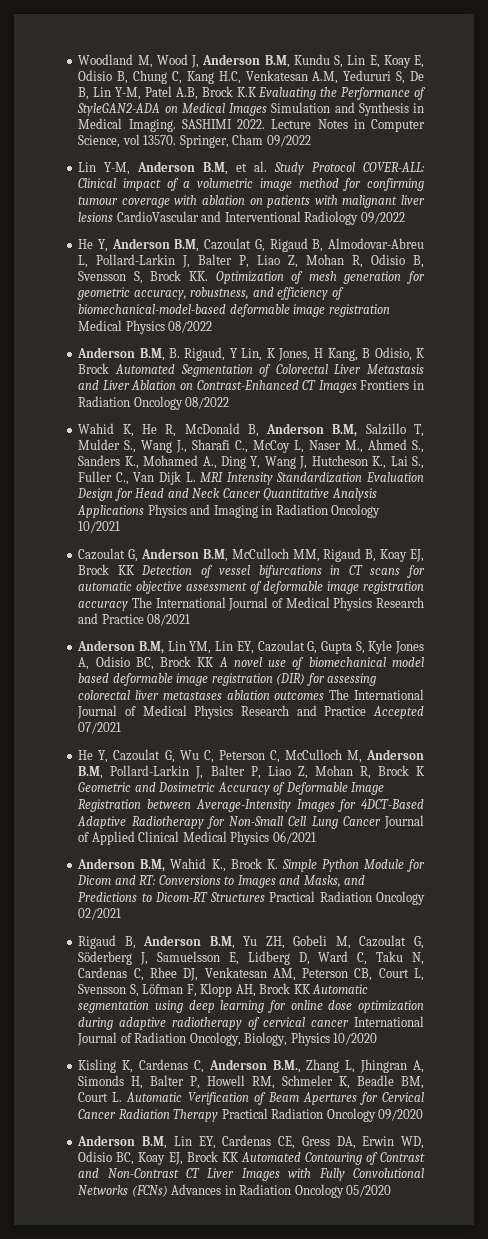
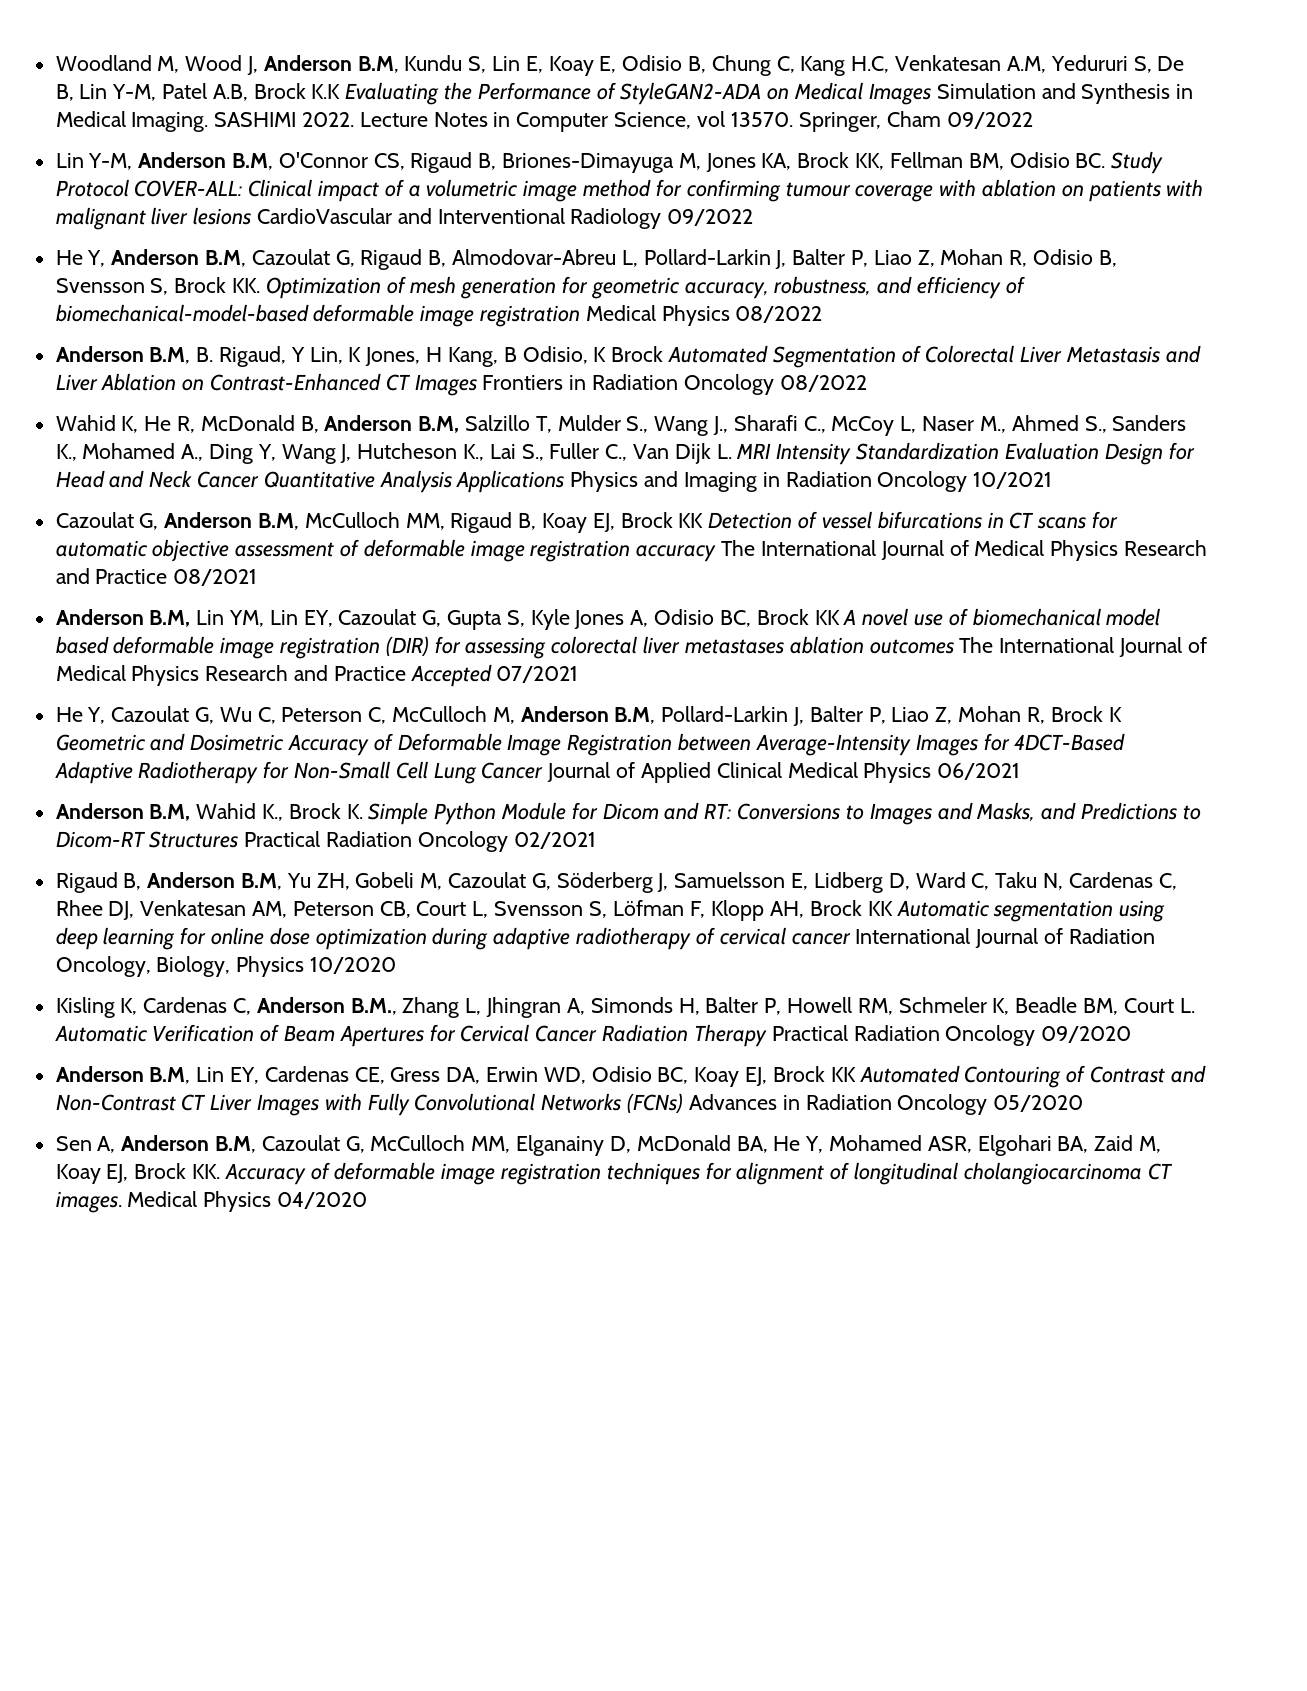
[236,161,268,172] et al. -> [278,152,1106,173] O'Connor CS, Rigaud B, Briones-Dimayuga M, Jones KA, Brock KK, Fellman BM, Odisio BC.
(392, 1191) none -> [55,1135,1161,1156] [55,1162,1173,1185] [55,1191,368,1213] // Sen A, Anderson B.M, Cazoulat G, McCulloch MM, Elganainy D, McDonald BA, He Y, Mohamed ASR, Elgohari BA, Zaid M, Koay EJ, Brock KK. Accuracy of deformable image registration techniques for alignment of longitudinal cholangiocarcinoma CT images. Medical Physics 04/2020

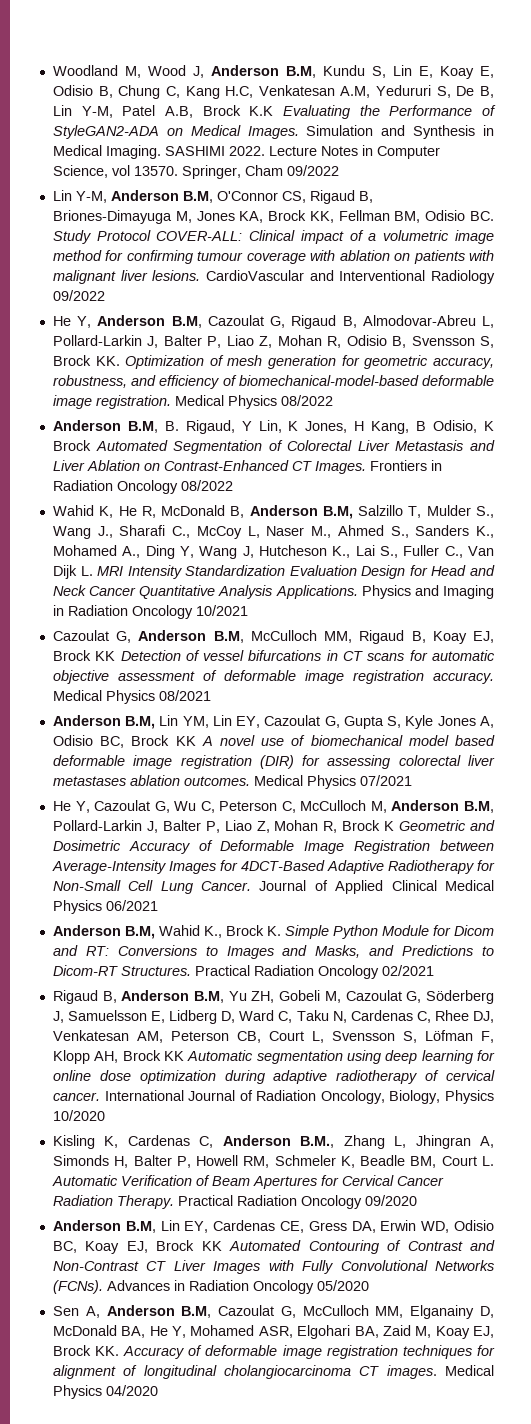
[868,83,931,105] Images -> [247,126,299,139] Images.
[193,207,252,225] lesions -> [152,270,201,281] lesions.
[480,305,581,327] registration -> [95,395,171,409] registration.
[414,374,477,396] Images -> [314,461,366,474] Images.
[456,470,565,493] Applications -> [275,585,358,599] Applications.
[636,540,1207,562] [55,568,168,584] accuracy The International Journal of Medical Physics Research and Practice -> [433,672,494,684] [52,690,155,704] accuracy. Medical Physics
[869,637,1207,657] [55,664,492,687] outcomes The International Journal of Medical Physics Research and Practice Accepted -> [183,775,356,789] outcomes. Medical Physics
[481,762,544,779] Cancer -> [201,881,252,891] Cancer.
[149,831,239,848] Structures -> [120,966,191,976] Structures.
[791,933,851,945] cancer -> [52,1092,100,1101] cancer.
[693,1024,767,1047] Therapy -> [116,1195,174,1209] Therapy.
[627,1093,684,1113] (FCNs) -> [52,1280,103,1294] (FCNs).

